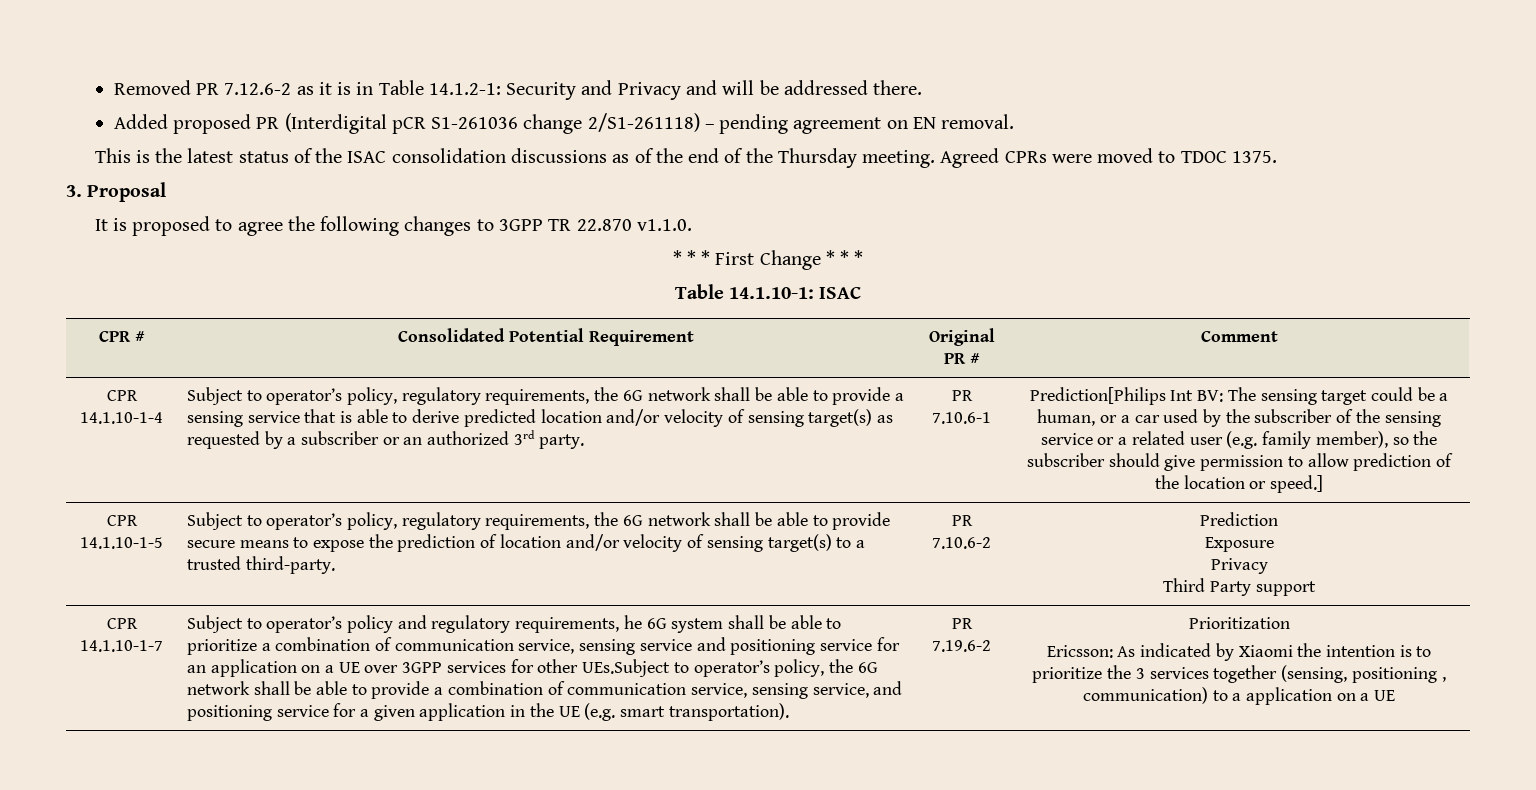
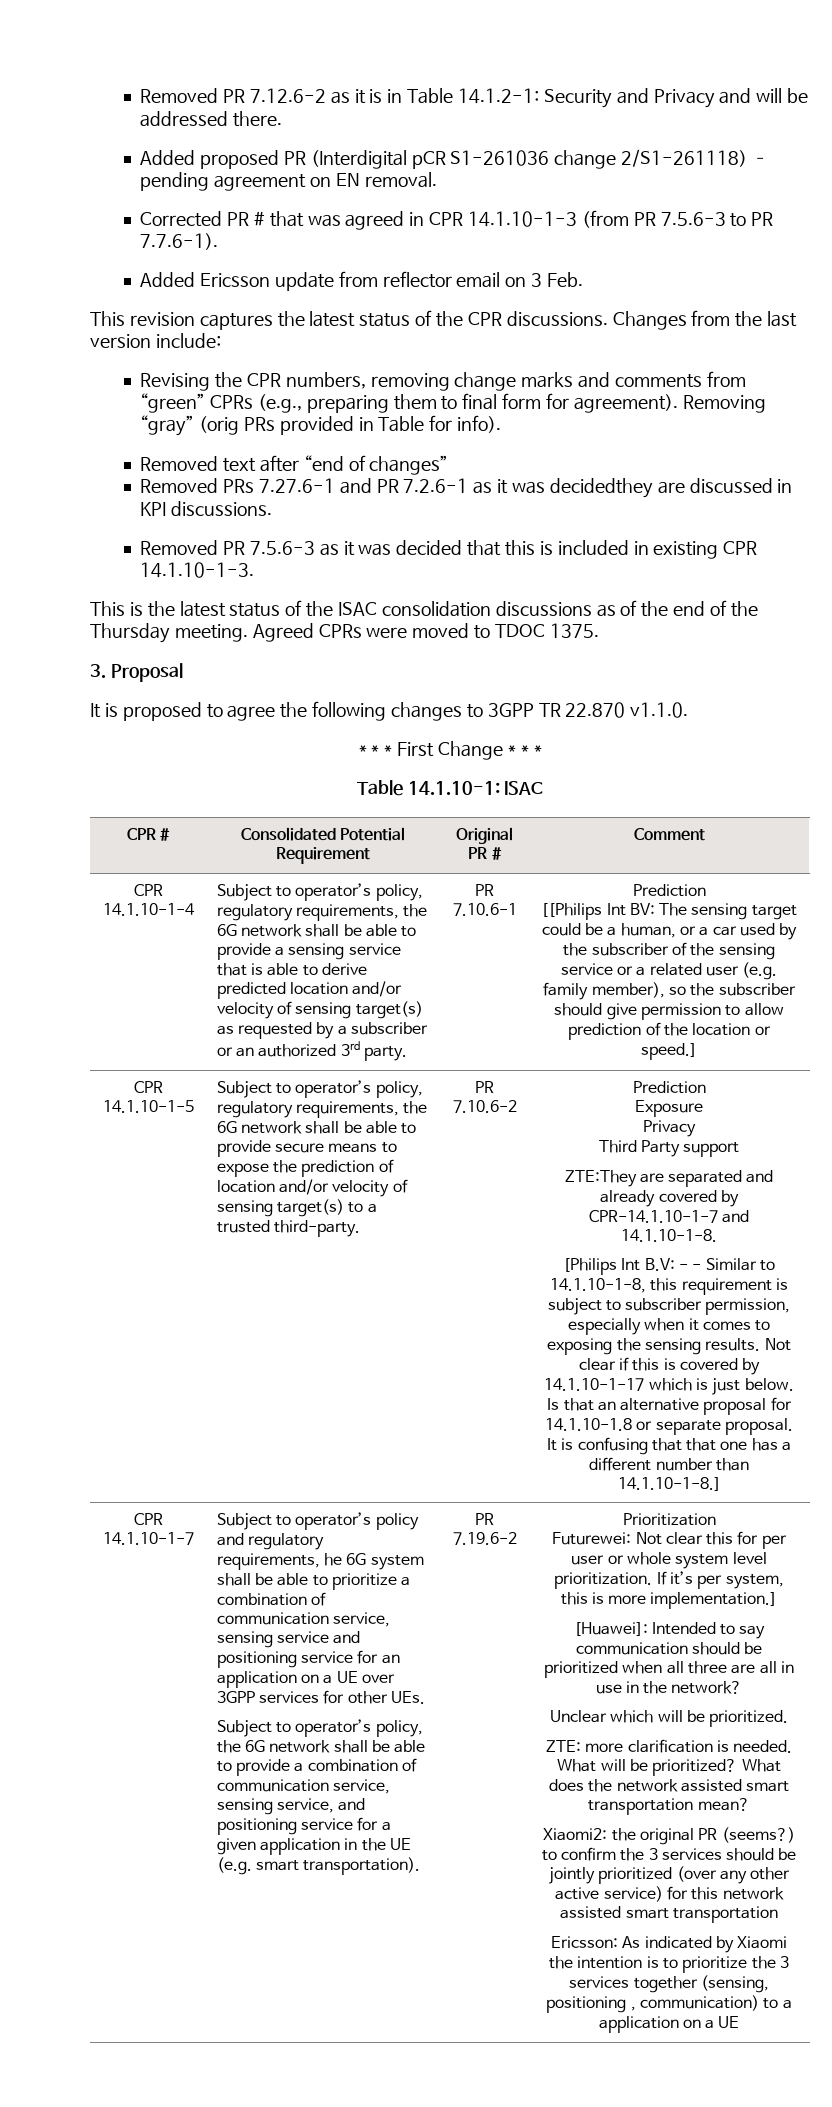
(1015, 121) none -> [140,210,774,230] [140,233,219,250] [140,271,583,291] [90,310,798,330] [90,333,221,348] [140,371,746,391] [140,393,766,413] [140,415,502,436] [140,455,449,475] [140,478,793,498] [140,501,272,516] [140,540,758,559] [140,562,255,578] // Corrected PR # that was agreed in CPR 14.1.10-1-3 (from PR 7.5.6-3 to PR 7.7.6-1). // Added Ericsson update from reflector email on 3 Feb. // This revision captures the latest status of the CPR discussions. Changes from the last version include: // Revising the CPR numbers, removing change marks and comments from “green” CPRs (e.g., preparing them to final form for agreement). Removing “gray” (orig PRs provided in Table for info). // Removed text after “end of changes” // Removed PRs 7.27.6-1 and PR 7.2.6-1 as it was decidedthey are discussed in KPI discussions. // Removed PR 7.5.6-3 as it was decided that this is included in existing CPR 14.1.10-1-3.
[1029,387,1166,405] Prediction[Philips -> [632,884,706,897] [541,903,603,920] Prediction // [[Philips
(1316, 588) none -> [564,1170,774,1187] [600,1190,739,1207] [588,1210,750,1223] [621,1229,717,1242] [563,1258,775,1275] [550,1278,788,1295] [547,1298,791,1315] [567,1318,771,1335] [547,1338,791,1355] [578,1357,761,1375] [544,1378,794,1395] [547,1397,792,1415] [545,1418,793,1435] [546,1437,792,1455] [589,1457,749,1471] [617,1477,721,1491] // ZTE:They are separated and already covered by CPR-14.1.10-1-7 and 14.1.10-1-8. // [Philips Int B.V: - - Similar to 14.1.10-1-8, this requirement is subject to subscriber permission, especially when it comes to exposing the sensing results. Not clear if this is covered by 14.1.10-1-17 which is just below. Is that an alternative proposal for 14.1.10-1.8 or separate proposal. It is confusing that that one has a different number than 14.1.10-1-8.]
[582,659,671,677] UEs.Subject -> [391,1691,426,1704] [216,1720,272,1737] UEs. // Subject
(1290, 623) none -> [552,1531,787,1549] [571,1552,767,1569] [554,1571,784,1589] [560,1592,778,1609] [573,1622,766,1639] [575,1642,763,1655] [544,1661,794,1678] [595,1681,743,1694] [549,1710,789,1727] [545,1739,793,1753] [557,1759,781,1776] [548,1779,790,1792] [588,1798,750,1815] [543,1827,795,1845] [541,1847,797,1861] [548,1866,791,1884] [555,1886,784,1902] [560,1906,778,1923] // Futurewei: Not clear this for per user or whole system level prioritization. If it’s per system, this is more implementation.] // [Huawei]: Intended to say communication should be prioritized when all three are all in use in the network? // Unclear which will be prioritized. // ZTE: more clarification is needed. What will be prioritized? What does the network assisted smart transportation mean? // Xiaomi2: the original PR (seems?) to confirm the 3 services should be jointly prioritized (over any other active service) for this network assisted smart transportation

